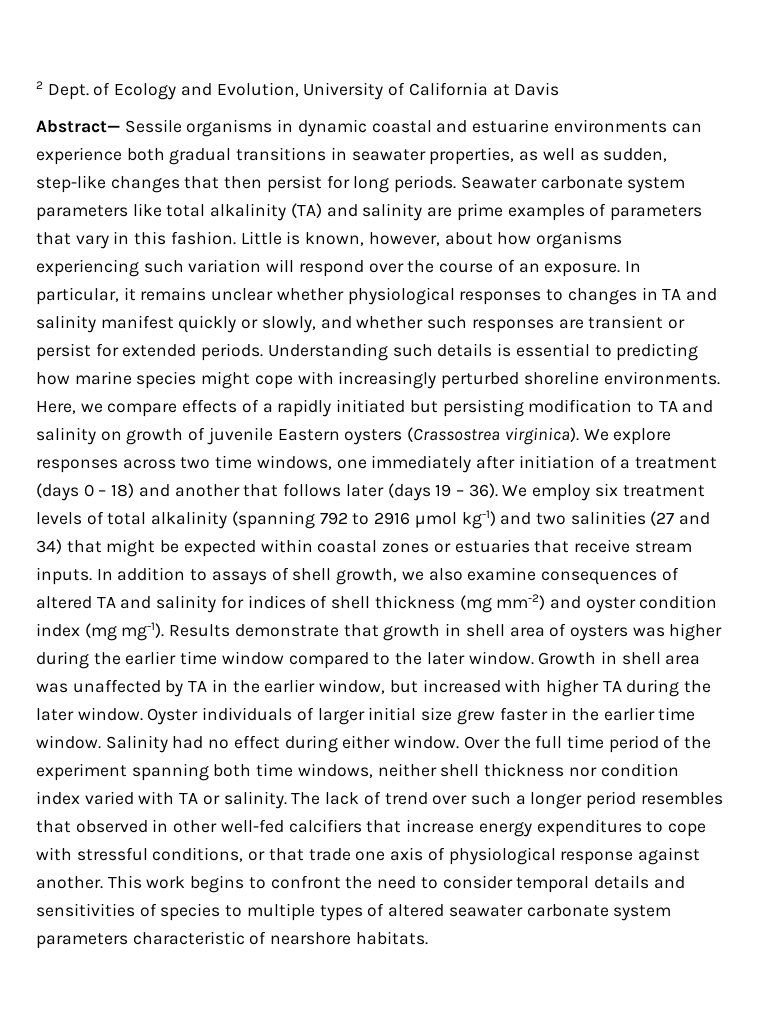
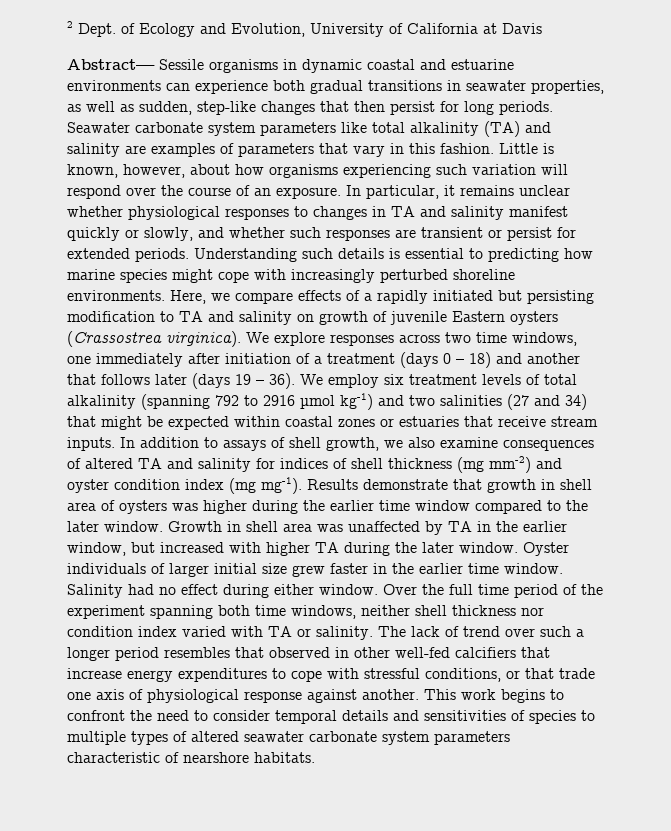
[456,203,503,221] prime -> (146, 149) none

